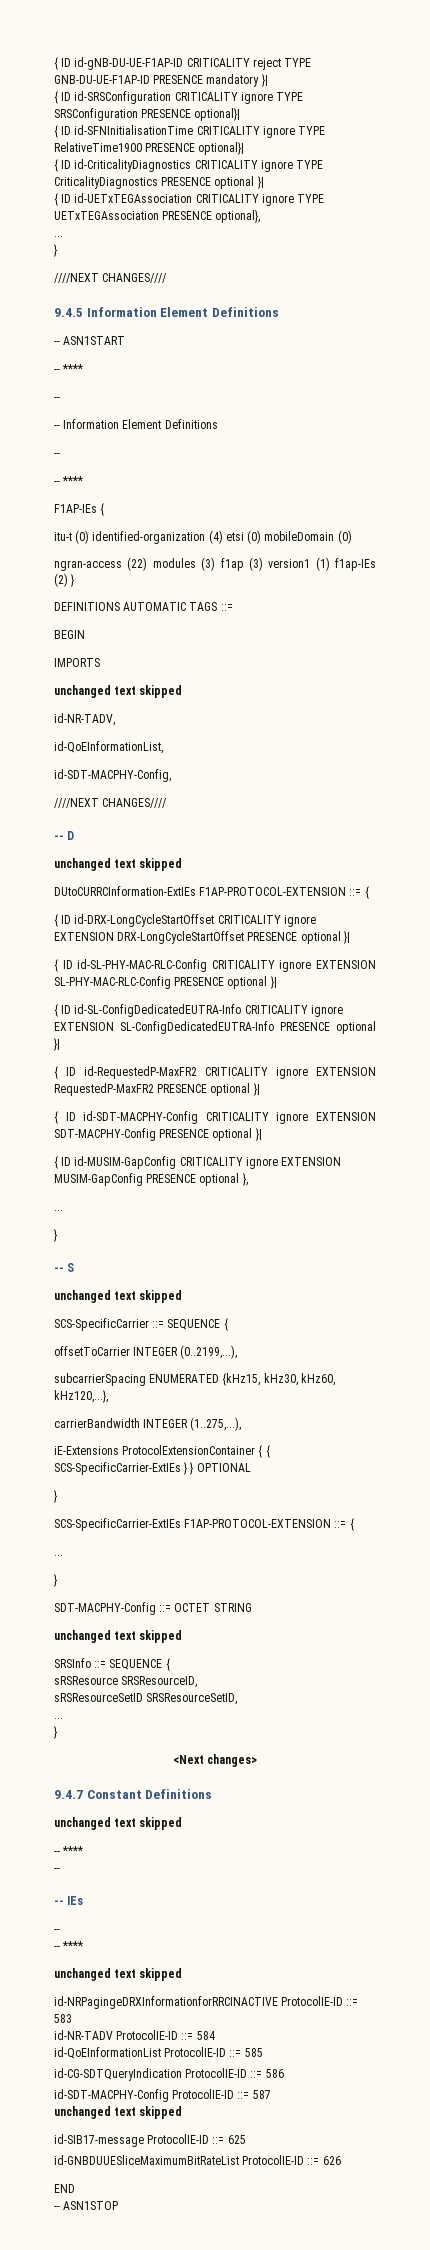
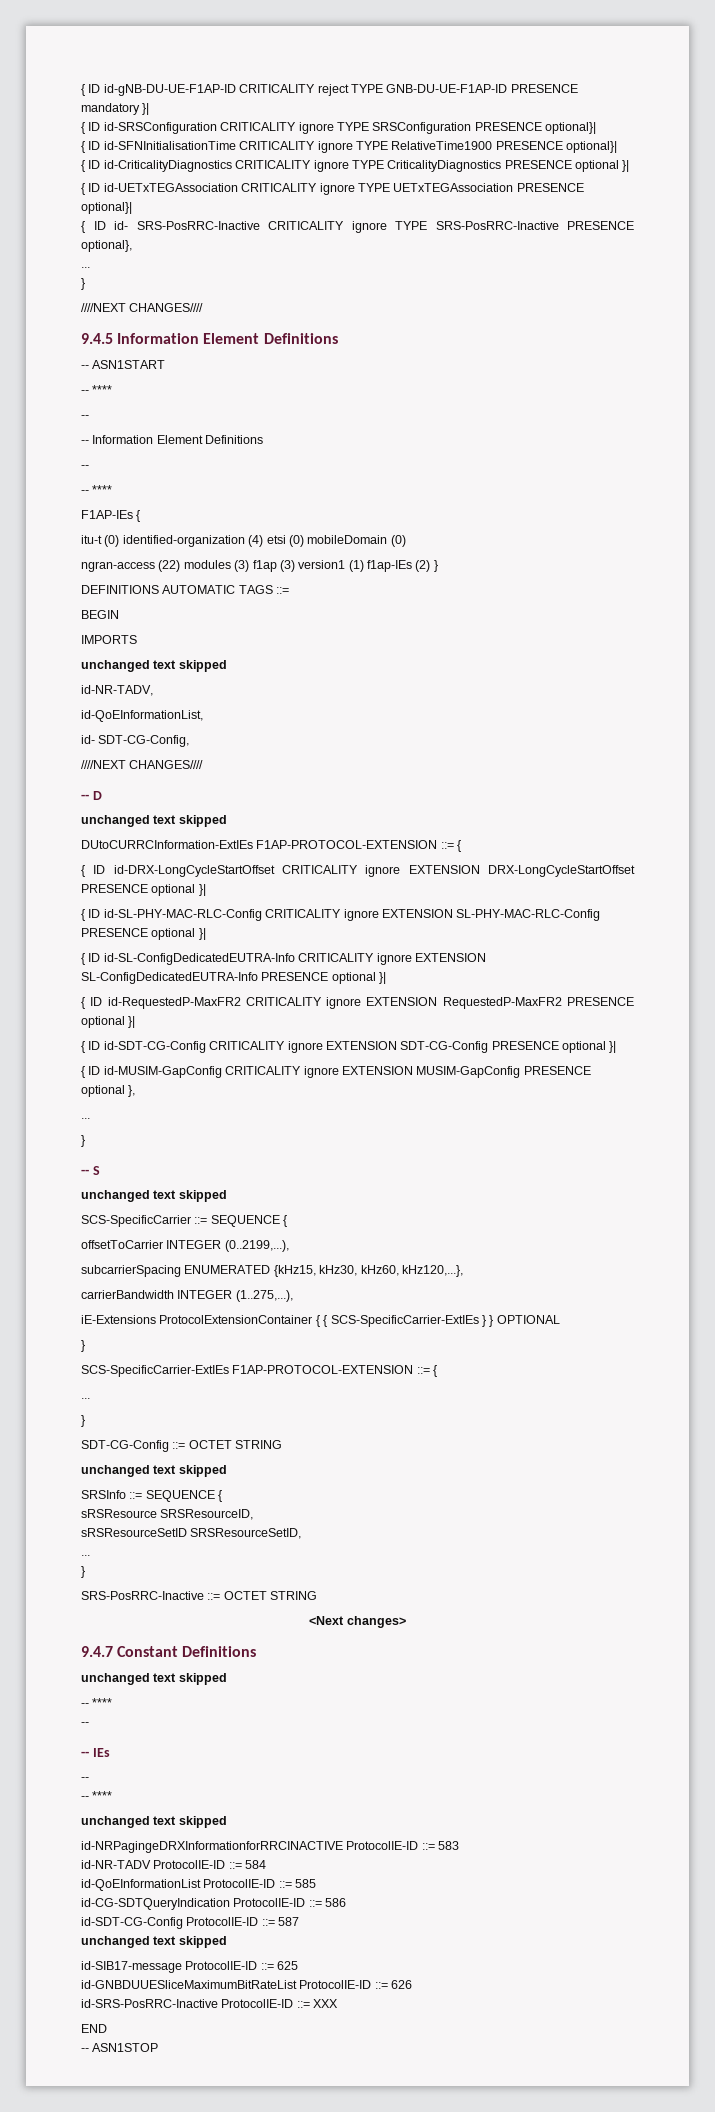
(213, 215) none -> [81,202,132,214] [81,221,634,233] optional}| // { ID id- SRS-PosRRC-Inactive CRITICALITY ignore TYPE SRS-PosRRC-Inactive PRESENCE
[54,769,171,782] id-SDT-MACPHY-Config, -> [81,735,190,747] id- SDT-CG-Config,
[83,1111,376,1124] [54,1128,156,1141] id-SDT-MACPHY-Config CRITICALITY ignore EXTENSION SDT-MACPHY-Config -> [103,1041,489,1053] id-SDT-CG-Config CRITICALITY ignore EXTENSION SDT-CG-Config
[54,1602,156,1615] SDT-MACPHY-Config -> [81,1440,169,1452] SDT-CG-Config
(57, 1732) none -> [81,1591,318,1600] // SRS-PosRRC-Inactive ::= OCTET STRING
[54,2089,169,2102] id-SDT-MACPHY-Config -> [81,1917,183,1929] id-SDT-CG-Config
(341, 2160) none -> [81,1999,339,2008] // id-SRS-PosRRC-Inactive ProtocolIE-ID ::= XXX

